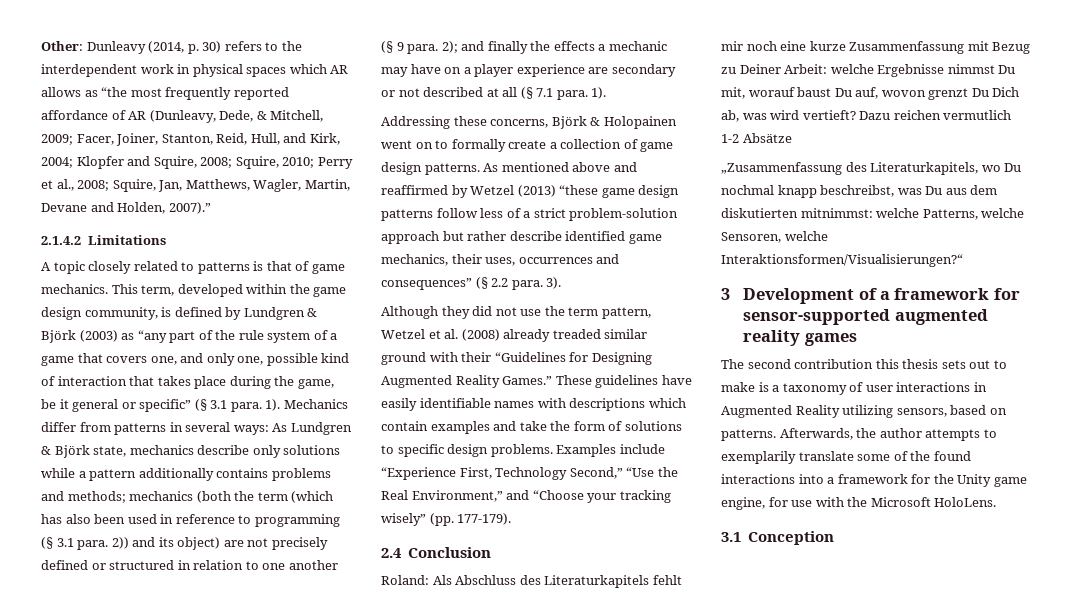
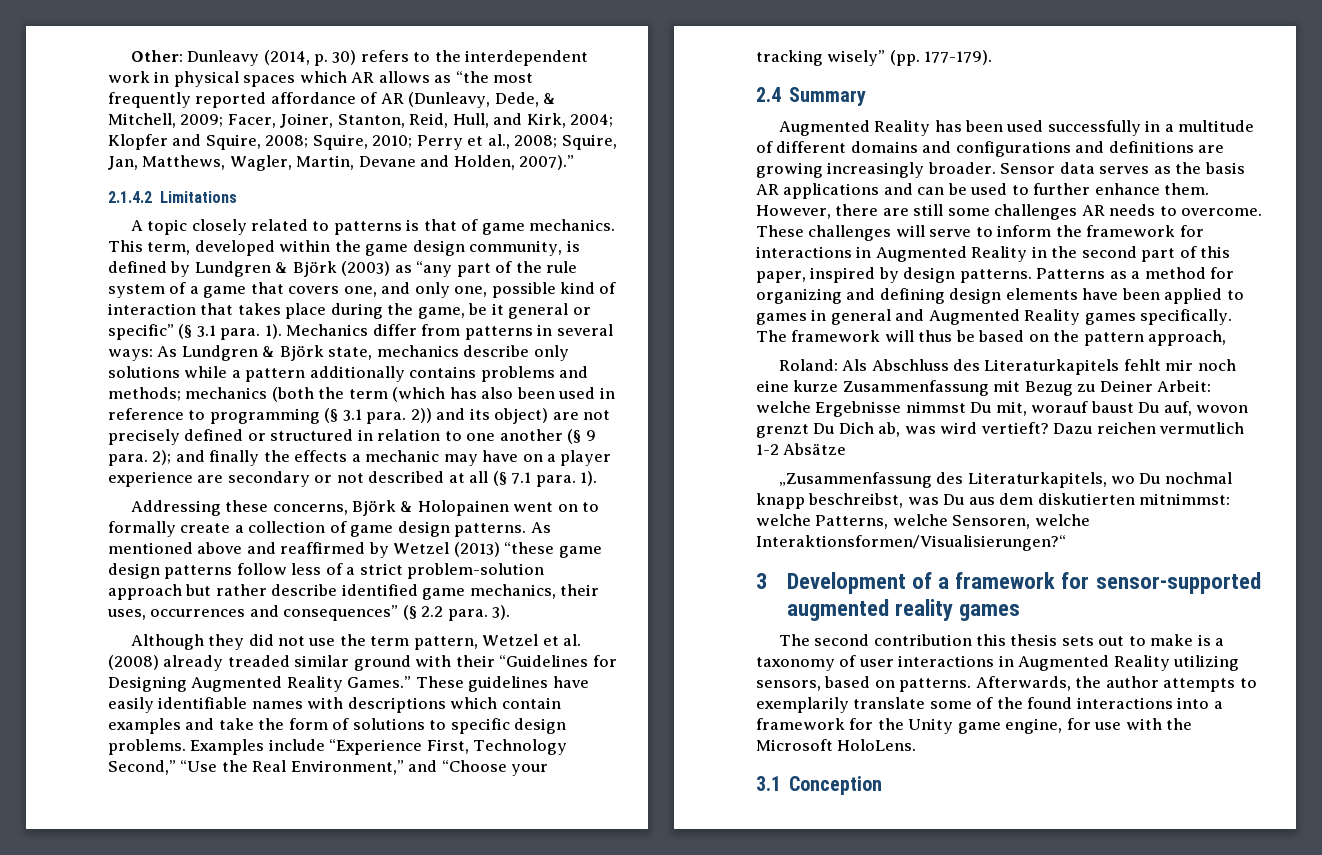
[407,547,491,558] Conclusion -> [789,87,867,106] [778,120,1255,136] [756,141,1225,157] [756,162,1245,178] [756,183,1210,199] [756,204,1263,220] [756,225,1204,241] [756,246,1231,262] [756,267,1235,283] [756,288,1244,304] [756,309,1233,325] [756,330,1227,346] Summary // Augmented Reality has been used successfully in a multitude of different domains and configurations and definitions are growing increasingly broader. Sensor data serves as the basis AR applications and can be used to further enhance them. However, there are still some challenges AR needs to overcome. These challenges will serve to inform the framework for interactions in Augmented Reality in the second part of this paper, inspired by design patterns. Patterns as a method for organizing and defining design elements have been applied to games in general and Augmented Reality games specifically. The framework will thus be based on the pattern approach,

